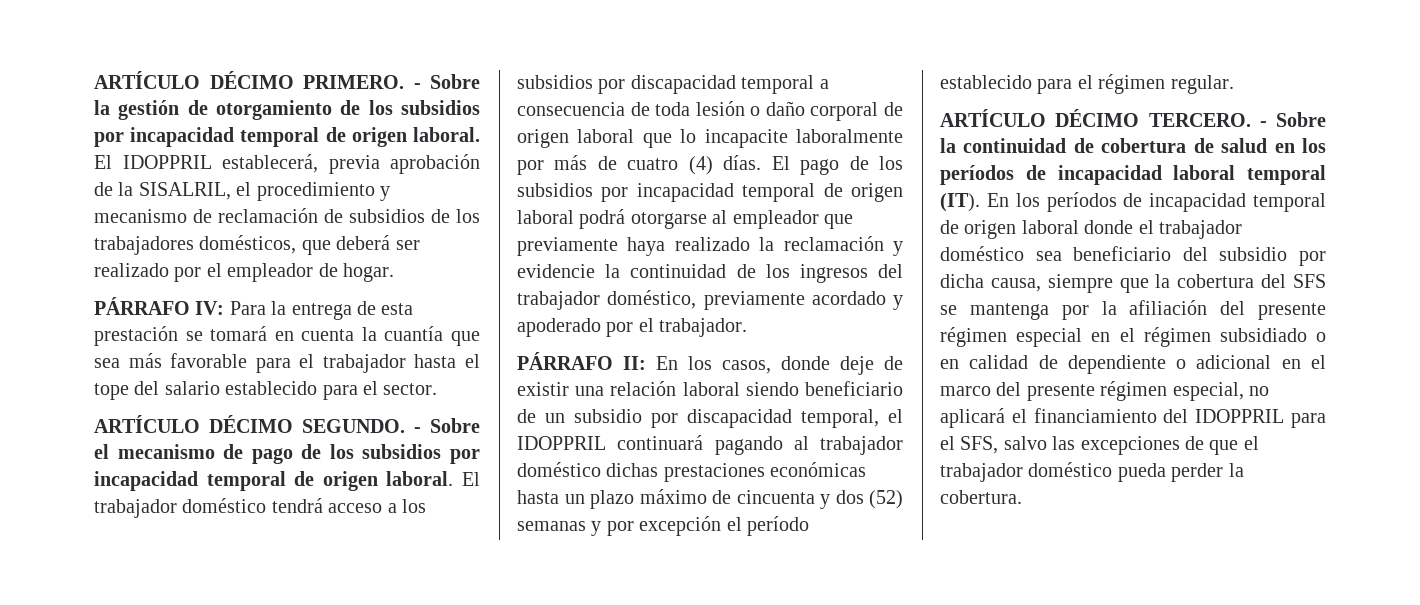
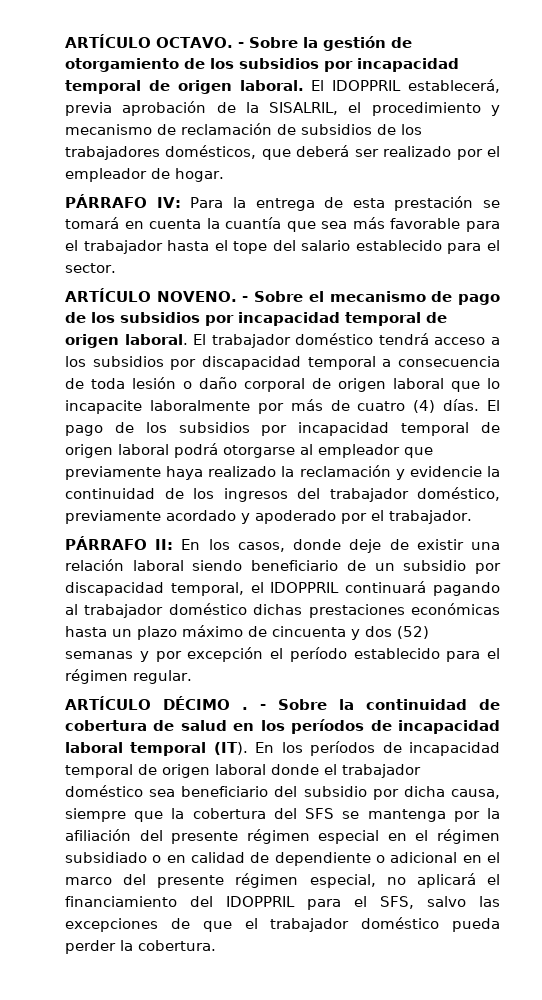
[94,71,404,89] ARTÍCULO DÉCIMO PRIMERO. -> [65,34,233,48] ARTÍCULO OCTAVO.
[209,415,405,433] DÉCIMO SEGUNDO. -> [156,291,237,302] NOVENO.
[1148,113,1251,127] TERCERO. -> [242,707,248,710] .

